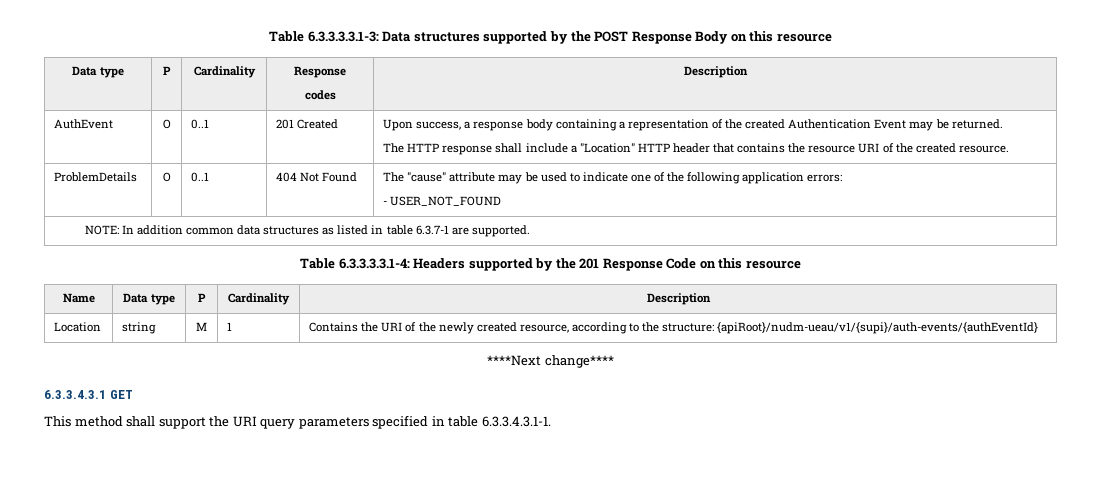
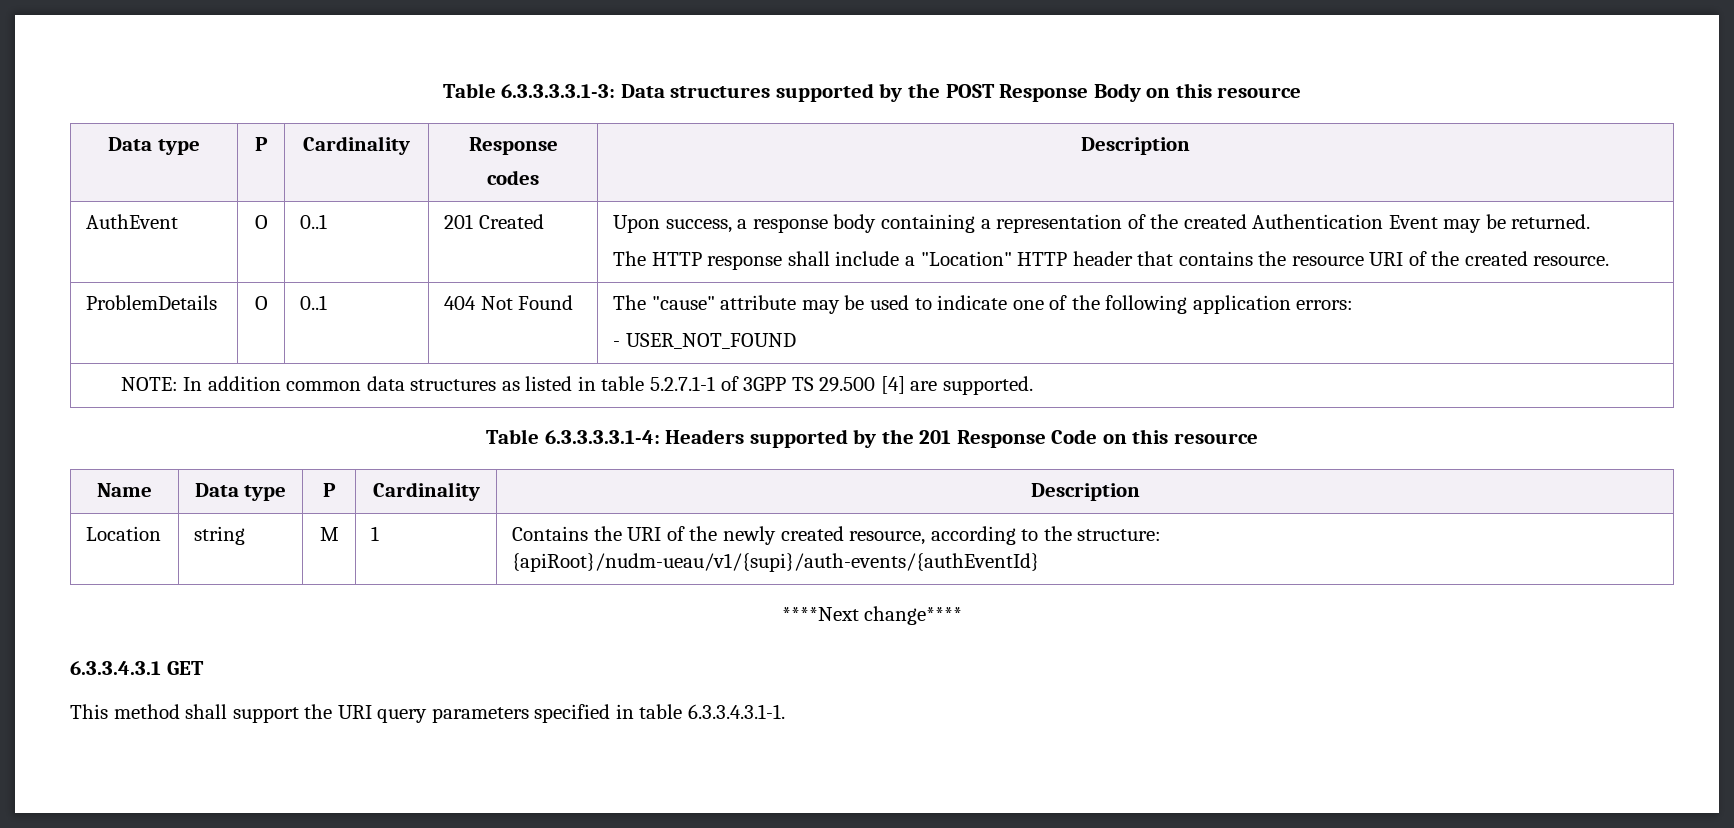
[415,225,449,235] 6.3.7-1 -> [649,376,905,394] 5.2.7.1-1 of 3GPP TS 29.500 [4]

